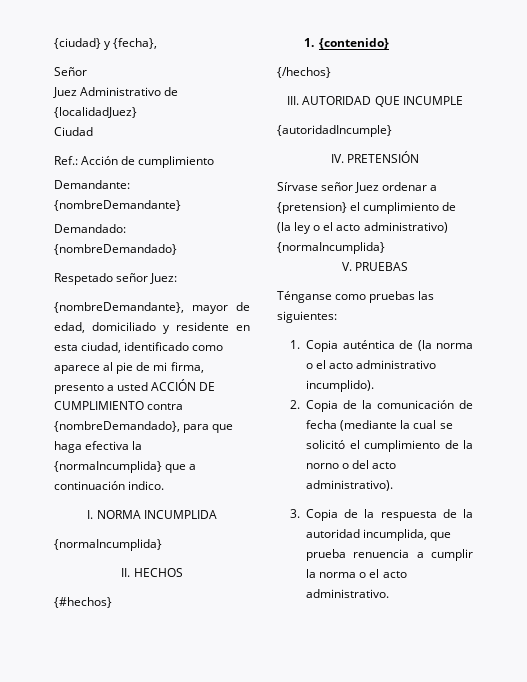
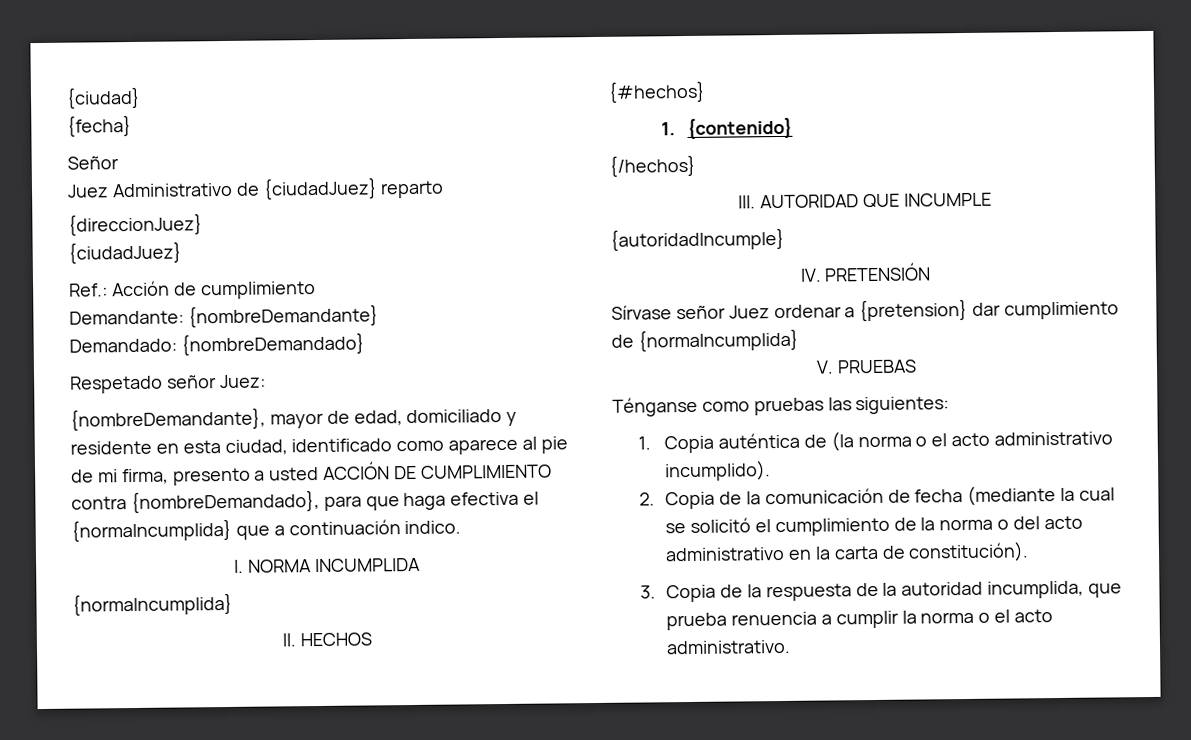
[104,38,158,50] y {fecha}, -> [67,115,132,137] // {fecha}
[54,107,137,118] [54,127,93,136] {localidadJuez} // Ciudad -> [262,177,445,200] [68,213,203,236] [68,241,182,264] {ciudadJuez} reparto // {direccionJuez} // {ciudadJuez}
[132,441,143,450] la -> [523,491,540,505] el
[350,202,457,214] [277,222,448,234] el cumplimiento de (la ley o el acto administrativo) -> [972,301,1120,320] [611,334,634,348] dar cumplimiento de
[306,463,340,469] norno -> [939,518,994,531] norma
[306,480,394,491] administrativo). -> [665,541,1030,563] administrativo en la carta de constitución).

